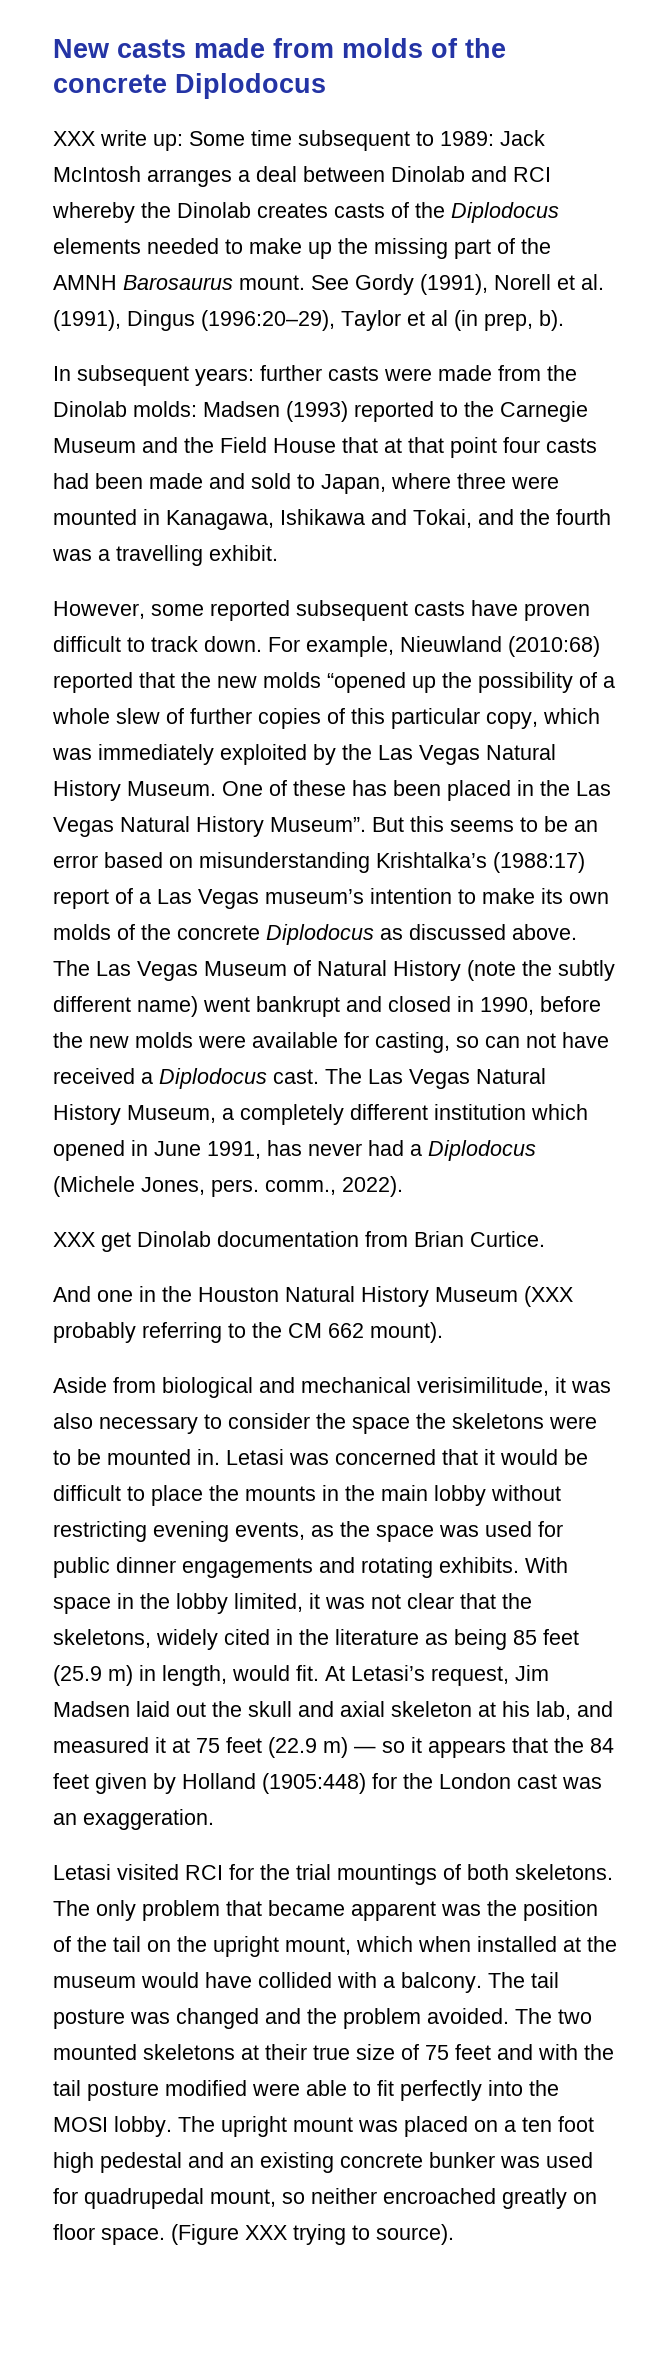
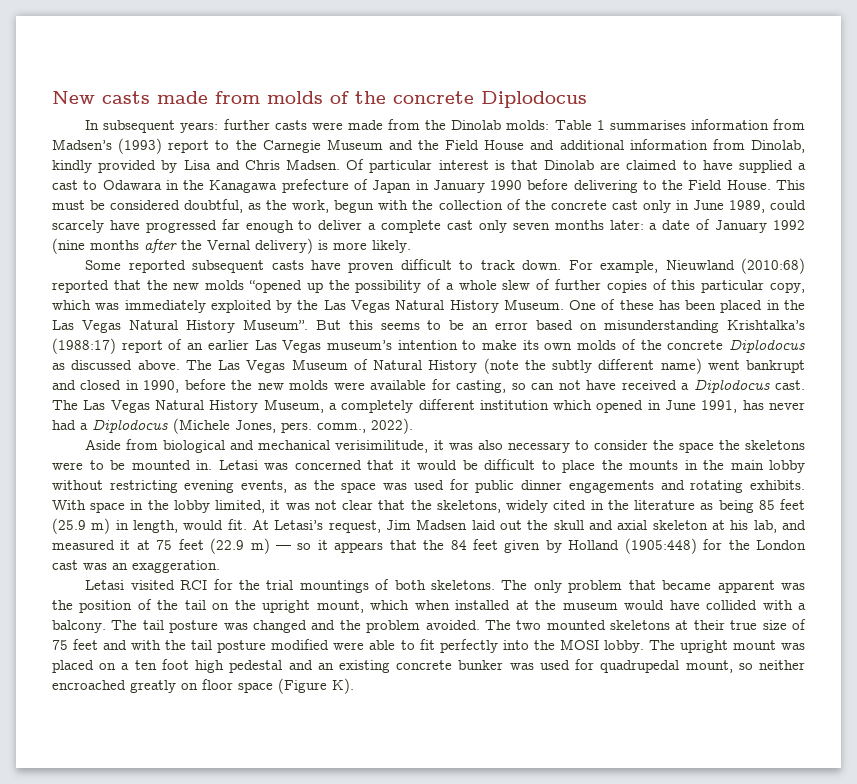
[53,130,545,151] [53,166,551,187] [52,202,559,223] [53,238,551,259] [53,274,604,295] [53,310,564,331] // XXX write up: Some time subsequent to 1989: Jack McIntosh arranges a deal between Dinolab and RCI whereby the Dinolab creates casts of the Diplodocus elements needed to make up the missing part of the AMNH Barosaurus mount. See Gordy (1991), Norell et al. (1991), Dingus (1996:20–29), Taylor et al (in prep, b). -> (587, 99) none
[203,401,434,422] Madsen (1993) reported -> [554,119,806,130] [52,138,210,154] Table 1 summarises information from Madsen’s (1993) report
[342,437,597,458] [53,473,559,494] [53,509,611,530] [52,545,278,566] [53,601,204,619] that at that point four casts had been made and sold to Japan, where three were mounted in Kanagawa, Ishikawa and Tokai, and the fourth was a travelling exhibit. // However, some -> [530,139,805,153] [52,159,806,173] [52,179,806,193] [52,199,806,213] [52,219,806,233] [52,238,411,254] [85,260,122,270] and additional information from Dinolab, kindly provided by Lisa and Chris Madsen. Of particular interest is that Dinolab are claimed to have supplied a cast to Odawara in the Kanagawa prefecture of Japan in January 1990 before delivering to the Field House. This must be considered doubtful, as the work, begun with the collection of the concrete cast only in June 1989, could scarcely have progressed far enough to deliver a complete cast only seven months later: a date of January 1992 (nine months after the Vernal delivery) is more likely. // Some
[139,892,151,904] a -> [187,340,249,350] an earlier
[53,1231,545,1252] [53,1286,573,1307] [53,1322,443,1343] // XXX get Dinolab documentation from Brian Curtice. // And one in the Houston Natural History Museum (XXX probably referring to the CM 662 mount). -> (413, 426) none
[101,2224,454,2245] space. (Figure XXX trying to source). -> [238,678,354,694] space (Figure K).

